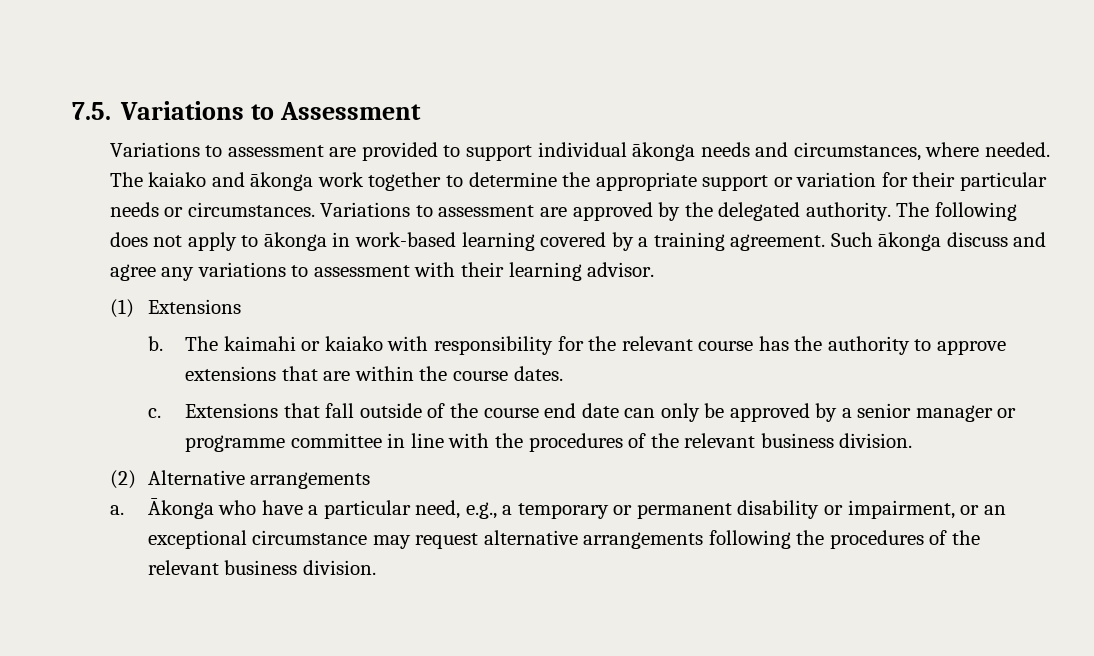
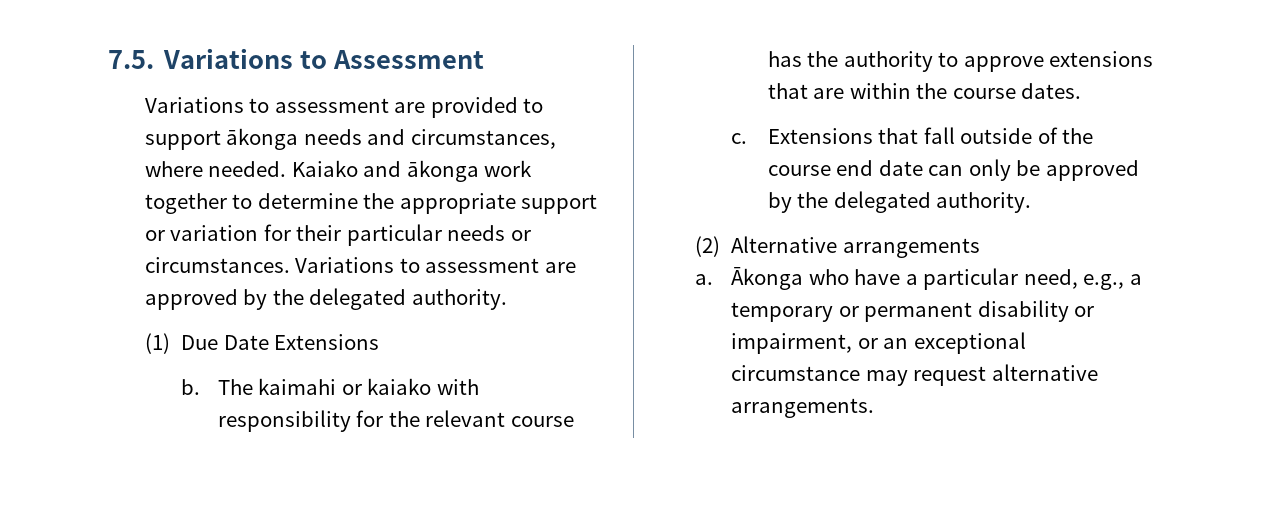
[537,142,627,157] individual -> (221, 140) none
[109,172,207,187] The kaiako -> [291,160,358,177] Kaiako
[896,202,1017,221] [109,232,1047,251] [109,262,655,281] The following does not apply to ākonga in work-based learning covered by a training agreement. Such ākonga discuss and agree any variations to assessment with their learning advisor. -> (507, 299) none
(134, 308) none -> [181,335,269,350] Due Date
[841,403,1017,422] [185,433,913,452] a senior manager or programme committee in line with the procedures of the relevant business division. -> [797,191,1032,213] the delegated authority.
[583,530,980,549] [147,560,376,575] arrangements following the procedures of the relevant business division. -> [731,398,875,418] arrangements.

